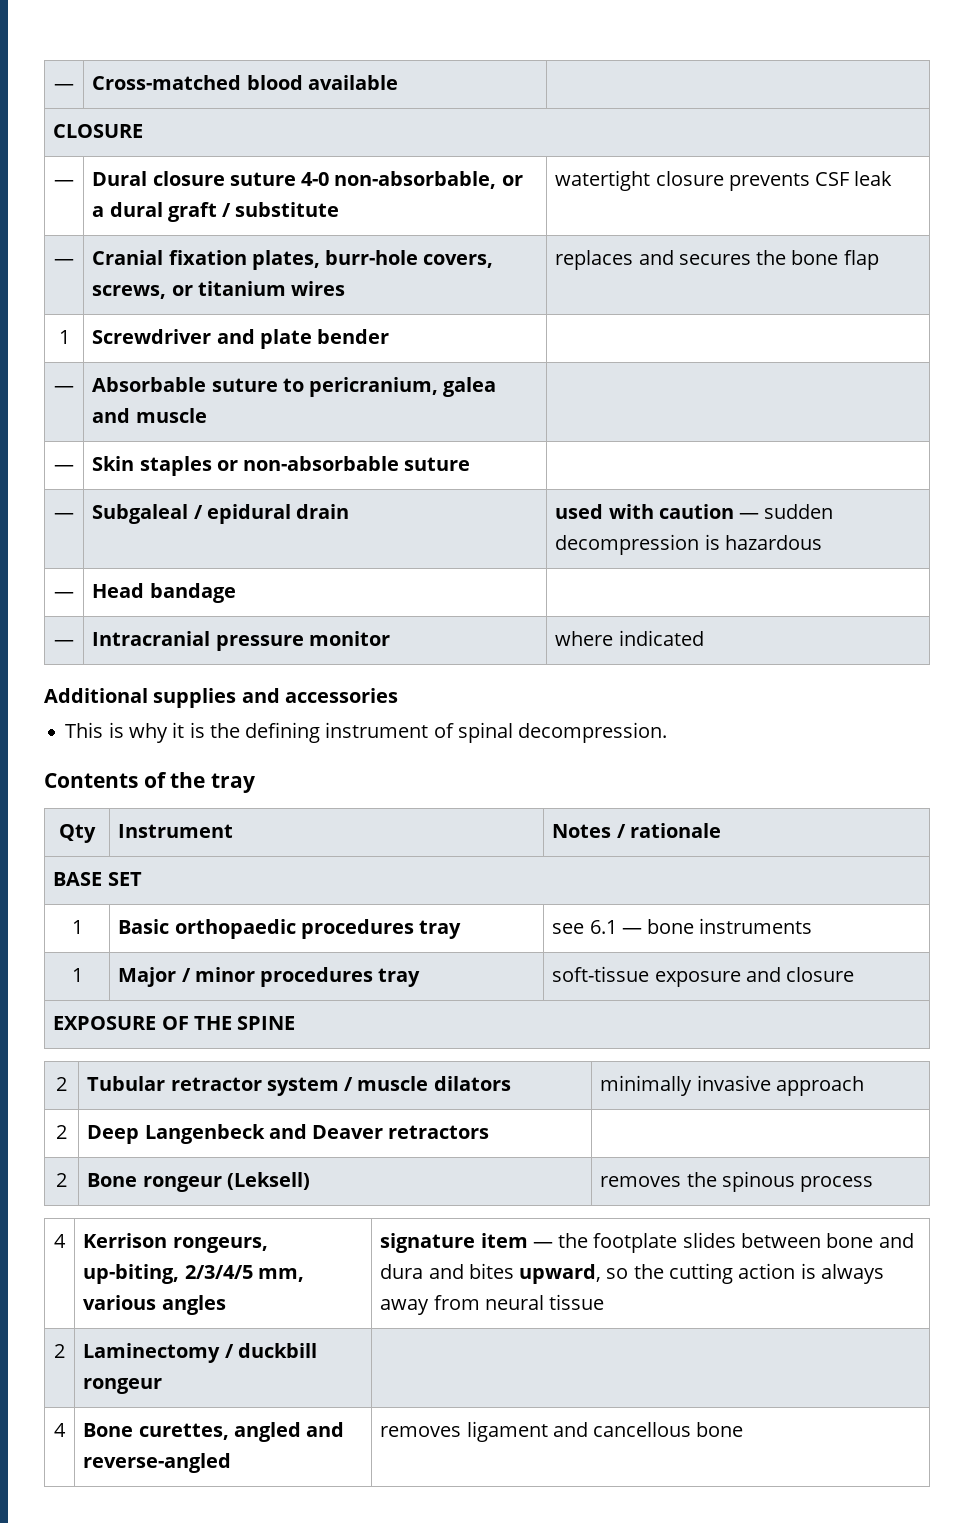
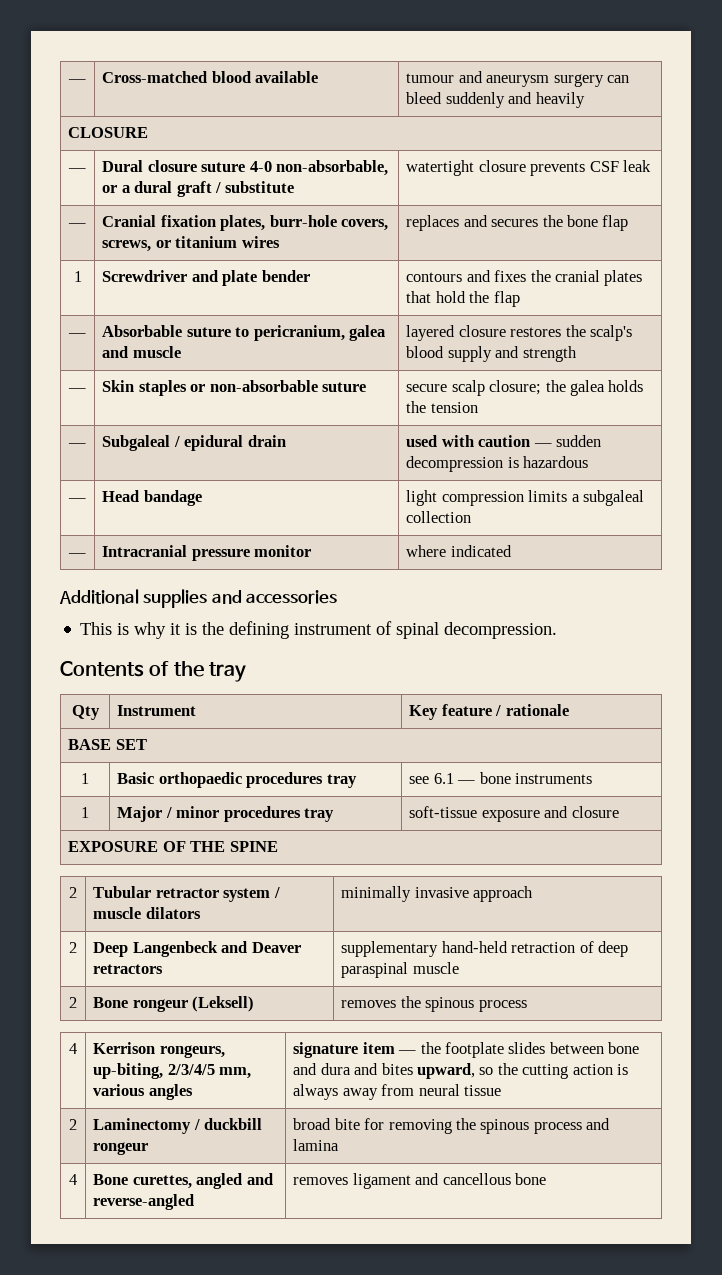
(398, 82) none -> [406,71,629,87] [406,92,585,108] tumour and aneurysm surgery can bleed suddenly and heavily
(390, 336) none -> [406,270,643,286] [406,291,520,307] contours and fixes the cranial plates that hold the flap
(207, 415) none -> [406,325,632,341] [406,346,577,362] layered closure restores the scalp's blood supply and strength
(471, 464) none -> [406,380,644,396] [406,401,478,413] secure scalp closure; the galea holds the tension
(236, 593) none -> [406,490,644,506] [406,511,472,523] light compression limits a subgaleal collection
[552,824,612,838] Notes -> [409,704,492,720] Key feature
(490, 1132) none -> [341,941,628,957] [341,962,459,978] supplementary hand-held retraction of deep paraspinal muscle
(163, 1386) none -> [293,1118,611,1134] [293,1139,340,1151] broad bite for removing the spinous process and lamina

